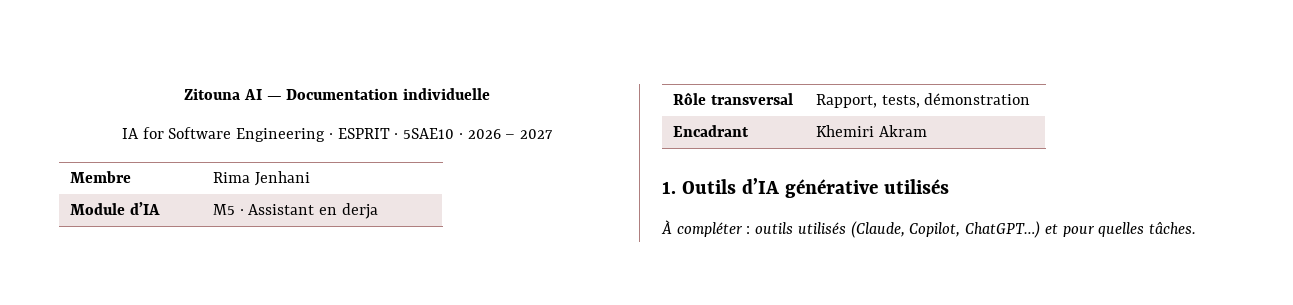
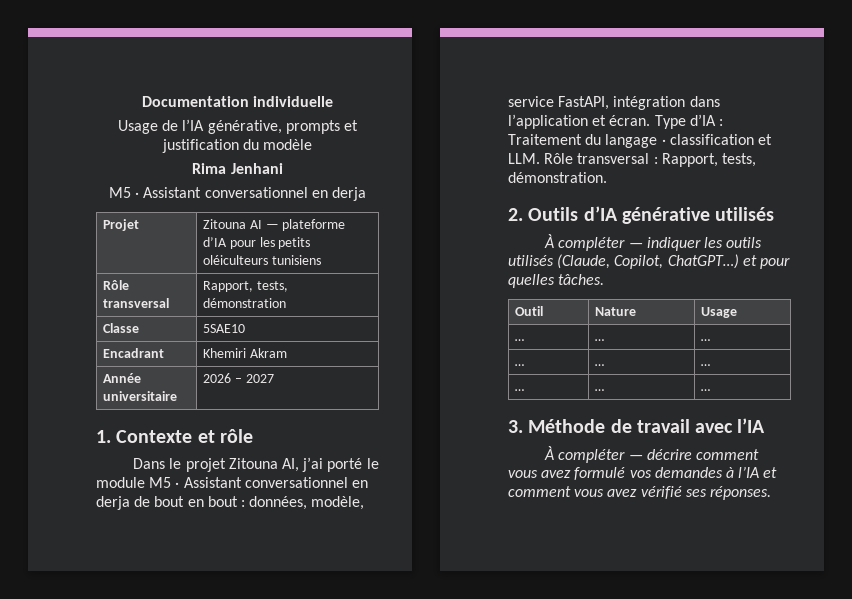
[184,88,490,100] [122,127,553,142] [69,171,131,183] [212,171,310,186] [69,202,160,215] [212,203,378,219] Zitouna AI — Documentation individuelle // IA for Software Engineering · ESPRIT · 5SAE10 · 2026 – 2027 // Membre | Rima Jenhani // Module d’IA | M5 · Assistant en derja -> [141,96,334,107] [118,119,358,134] [161,139,313,153] [192,163,283,174] [109,187,366,201] [103,219,140,231] [203,219,346,231] [203,237,311,249] [203,255,321,265] Documentation individuelle // Usage de l’IA générative, prompts et justification du modèle // Rima Jenhani // M5 · Assistant conversationnel en derja // Projet | Zitouna AI — plateforme d’IA pour les petits oléiculteurs tunisiens
(1031, 99) none -> [103,323,140,333] [203,324,246,333] // Classe | 5SAE10
[662,181,676,194] // 1. -> [103,373,142,383] [103,391,178,401] [203,373,274,383] [96,429,253,443] [133,457,379,472] [96,477,368,488] [96,496,365,510] [508,96,720,110] [508,114,723,129] [508,134,772,148] [508,153,756,167] [508,172,607,183] [508,208,523,221] // Année universitaire | 2026 – 2027 // 1. Contexte et rôle // Dans le projet Zitouna AI, j’ai porté le module M5 · Assistant conversationnel en derja de bout en bout : données, modèle, service FastAPI, intégration dans l’application et écran. Type d’IA : Traitement du langage · classification et LLM. Rôle transversal : Rapport, tests, démonstration. // 2.
[746,226,751,234] : -> [628,237,724,251] — indiquer les
(1196, 228) none -> [515,306,544,316] [595,307,637,316] [701,307,738,318] [515,339,526,341] [595,339,606,341] [701,339,712,341] [515,364,526,366] [595,364,606,366] [701,364,712,366] [515,389,526,391] [595,389,606,391] [701,389,712,391] [508,418,766,433] [544,446,760,463] [508,466,778,480] [508,486,771,500] // Outil | Nature | Usage // … | … | … // … | … | … // … | … | … // 3. Méthode de travail avec l’IA // À compléter — décrire comment vous avez formulé vos demandes à l’IA et comment vous avez vérifié ses réponses.

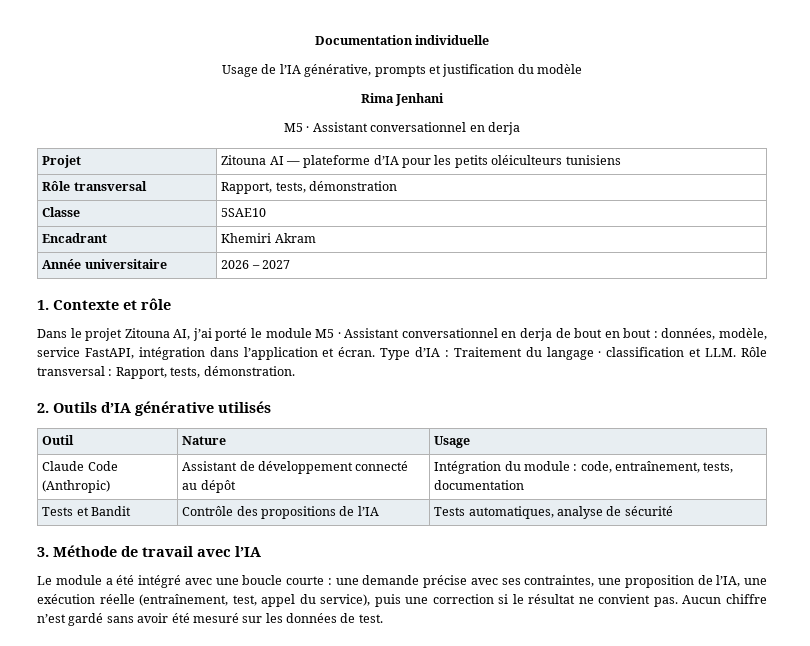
[544,234,763,251] [508,254,790,269] [508,274,605,288] [515,306,544,316] [595,307,637,316] [701,307,738,318] [515,339,526,341] [595,339,606,341] [701,339,712,341] [515,364,526,366] [595,364,606,366] [701,364,712,366] [515,389,526,391] [595,389,606,391] [701,389,712,391] // À compléter — indiquer les outils utilisés (Claude, Copilot, ChatGPT…) et pour quelles tâches. // Outil | Nature | Usage // … | … | … // … | … | … // … | … | … -> [42,435,75,445] [182,436,227,445] [434,436,471,448] [42,461,118,471] [42,480,111,493] [182,461,409,474] [182,480,236,493] [434,461,734,474] [434,480,525,490] [42,506,131,516] [182,506,379,519] [434,506,673,519] // Outil | Nature | Usage // Claude Code (Anthropic) | Assistant de développement connecté au dépôt | Intégration du module : code, entraînement, tests, documentation // Tests et Bandit | Contrôle des propositions de l’IA | Tests automatiques, analyse de sécurité
[544,446,760,463] [508,466,778,480] [508,486,771,500] À compléter — décrire comment vous avez formulé vos demandes à l’IA et comment vous avez vérifié ses réponses. -> [37,575,767,588] [37,594,767,607] [37,613,383,626] Le module a été intégré avec une boucle courte : une demande précise avec ses contraintes, une proposition de l’IA, une exécution réelle (entraînement, test, appel du service), puis une correction si le résultat ne convient pas. Aucun chiffre n’est gardé sans avoir été mesuré sur les données de test.

